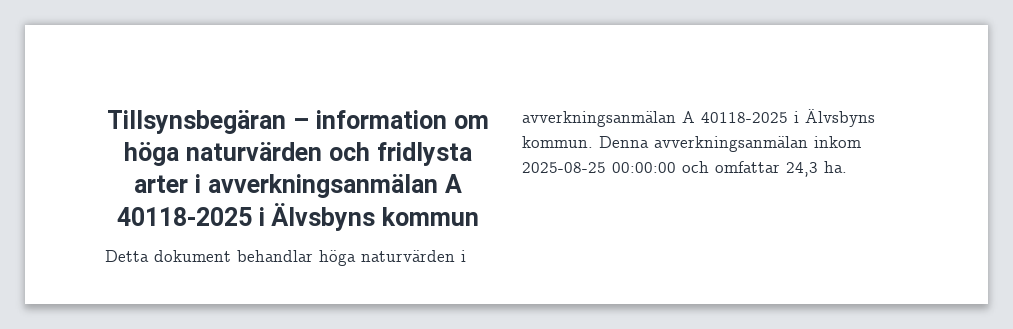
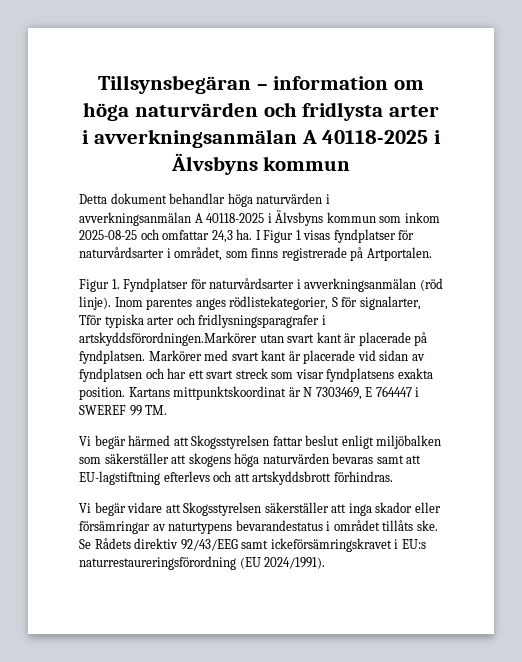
[522,136,808,152] kommun. Denna avverkningsanmälan -> [326,212,402,223] kommun som
[612,162,676,173] 00:00:00 -> (137, 235) none
(847, 167) none -> [255,229,415,243] [79,247,432,261] [79,278,443,292] [79,296,421,310] [79,314,326,328] [79,332,428,346] [79,350,425,364] [79,368,433,382] [79,386,420,400] [79,405,168,416] [79,435,442,449] [79,453,422,467] [79,471,393,485] [79,502,441,516] [79,520,438,534] [79,538,426,552] [79,556,326,570] I Figur 1 visas fyndplatser för naturvårdsarter i området, som finns registrerade på Artportalen. // Figur 1. Fyndplatser för naturvårdsarter i avverkningsanmälan (röd linje). Inom parentes anges rödlistekategorier, S för signalarter, Tför typiska arter och fridlysningsparagrafer i artskyddsförordningen.Markörer utan svart kant är placerade på fyndplatsen. Markörer med svart kant är placerade vid sidan av fyndplatsen och har ett svart streck som visar fyndplatsens exakta position. Kartans mittpunktskoordinat är N 7303469, E 764447 i SWEREF 99 TM. // Vi begär härmed att Skogsstyrelsen fattar beslut enligt miljöbalken som säkerställer att skogens höga naturvärden bevaras samt att EU-lagstiftning efterlevs och att artskyddsbrott förhindras. // Vi begär vidare att Skogsstyrelsen säkerställer att inga skador eller försämringar av naturtypens bevarandestatus i området tillåts ske. Se Rådets direktiv 92/43/EEG samt ickeförsämringskravet i EU:s naturrestaureringsförordning (EU 2024/1991).

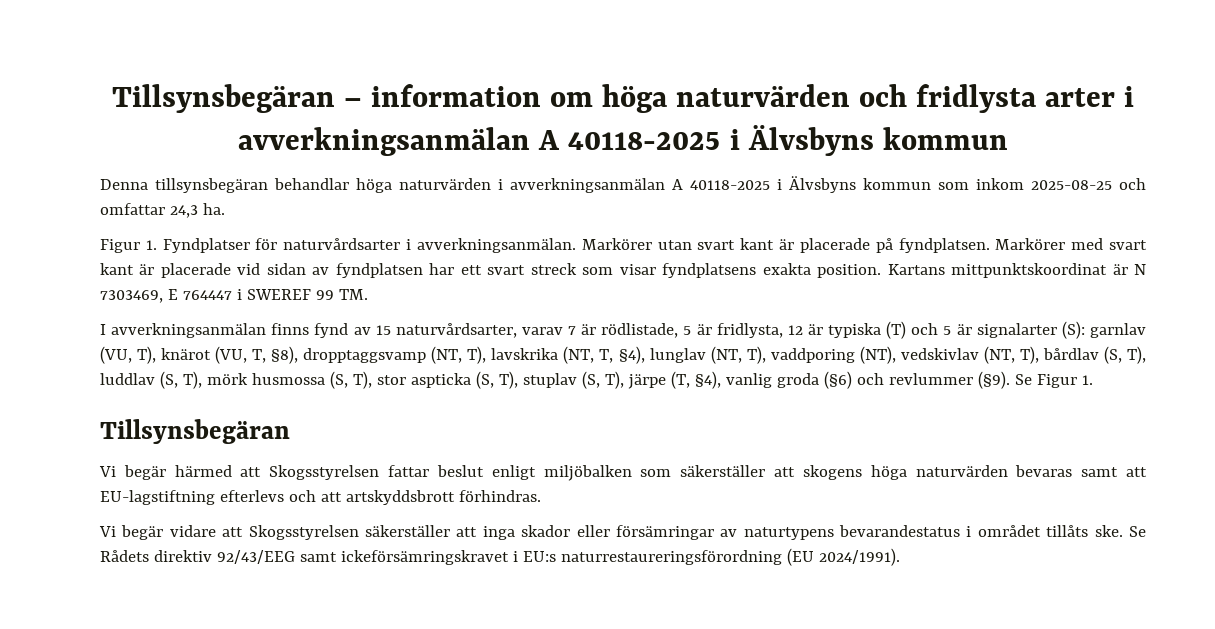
[79,193,167,204] Detta dokument -> [100,178,268,193] Denna tillsynsbegäran
[255,229,415,243] [79,247,432,261] I Figur 1 visas fyndplatser för naturvårdsarter i området, som finns registrerade på Artportalen. -> (225, 209) none
[304,278,443,292] [79,296,421,310] [79,314,326,328] [79,332,257,346] avverkningsanmälan (röd linje). Inom parentes anges rödlistekategorier, S för signalarter, Tför typiska arter och fridlysningsparagrafer i artskyddsförordningen.Markörer -> [416,238,652,253] avverkningsanmälan. Markörer
[145,368,164,379] och -> (423, 270) none
(168, 410) none -> [100,321,1147,339] [100,346,1147,364] [100,371,1093,389] [100,419,290,444] // I avverkningsanmälan finns fynd av 15 naturvårdsarter, varav 7 är rödlistade, 5 är fridlysta, 12 är typiska (T) och 5 är signalarter (S): garnlav (VU, T), knärot (VU, T, §8), dropptaggsvamp (NT, T), lavskrika (NT, T, §4), lunglav (NT, T), vaddporing (NT), vedskivlav (NT, T), bårdlav (S, T), luddlav (S, T), mörk husmossa (S, T), stor aspticka (S, T), stuplav (S, T), järpe (T, §4), vanlig groda (§6) och revlummer (§9). Se Figur 1. // Tillsynsbegäran

